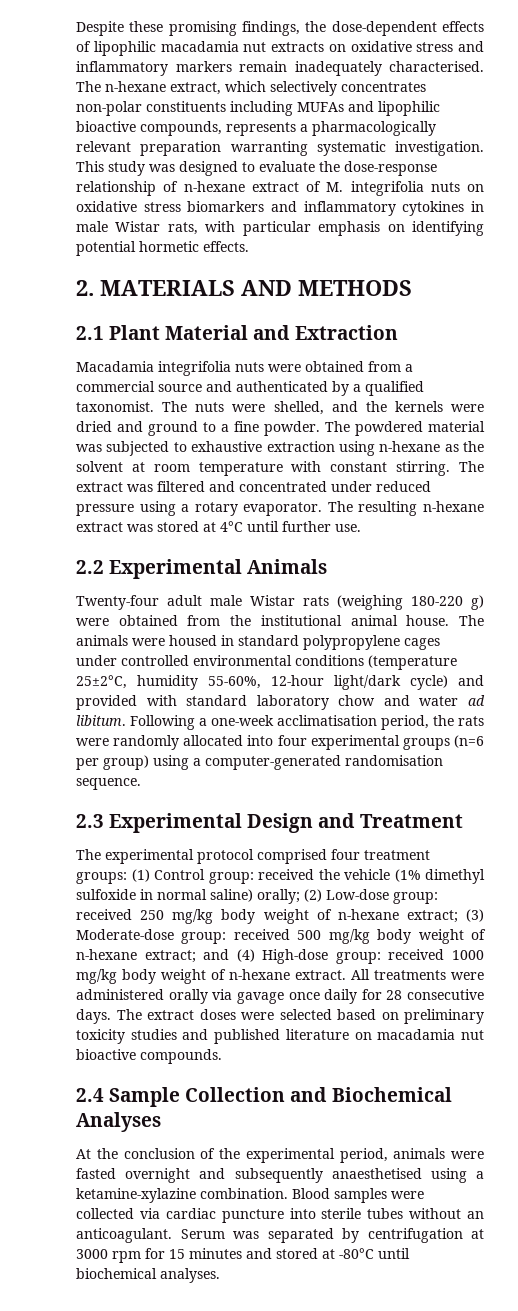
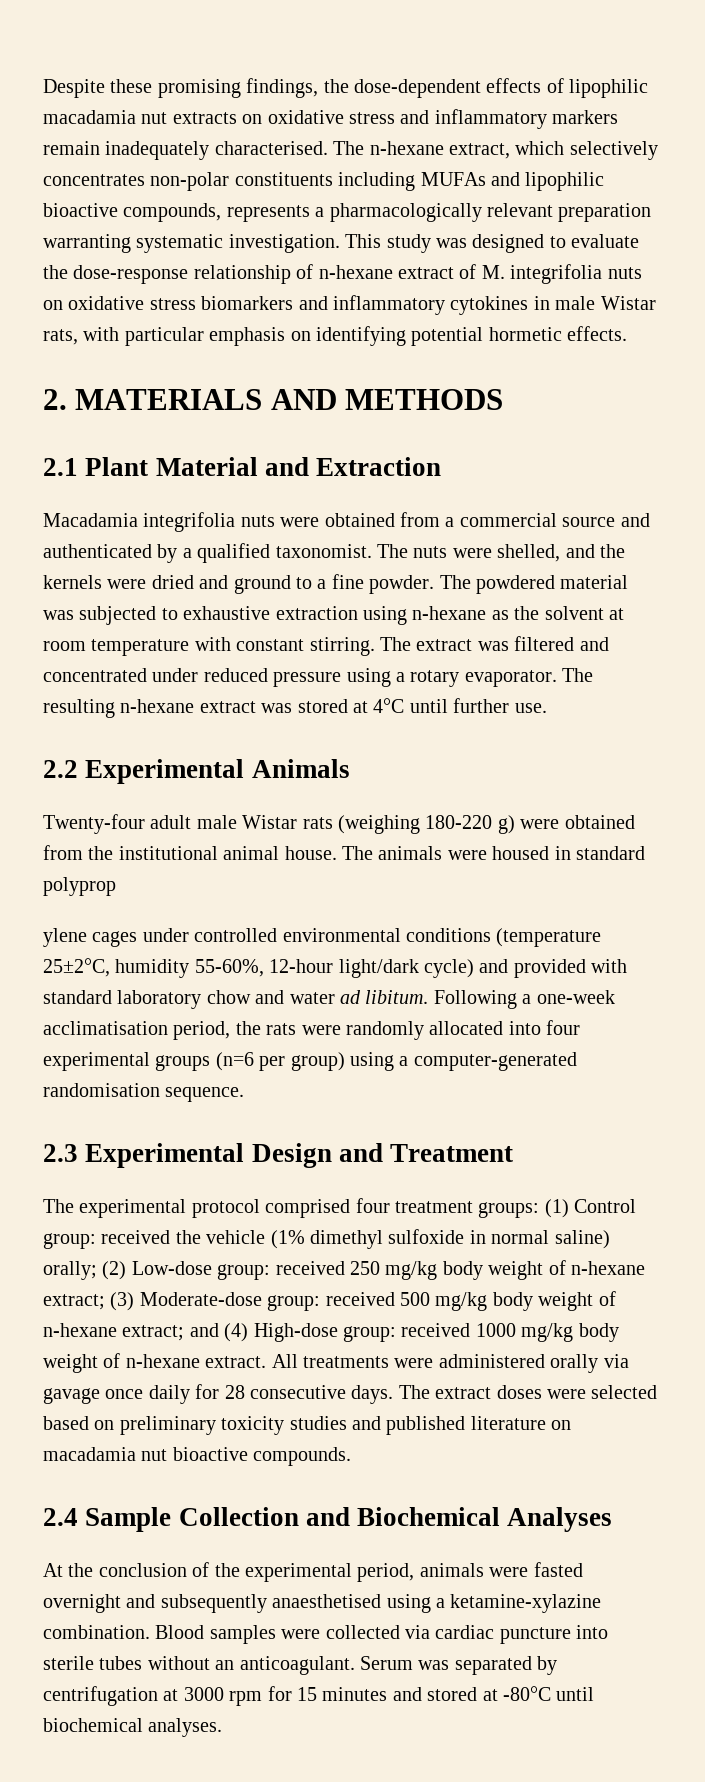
[303,635,400,650] polypropylene -> [43,877,116,896] [43,928,87,947] polyprop // ylene

